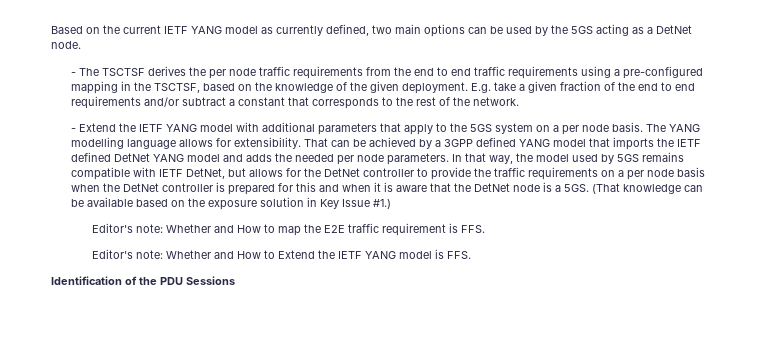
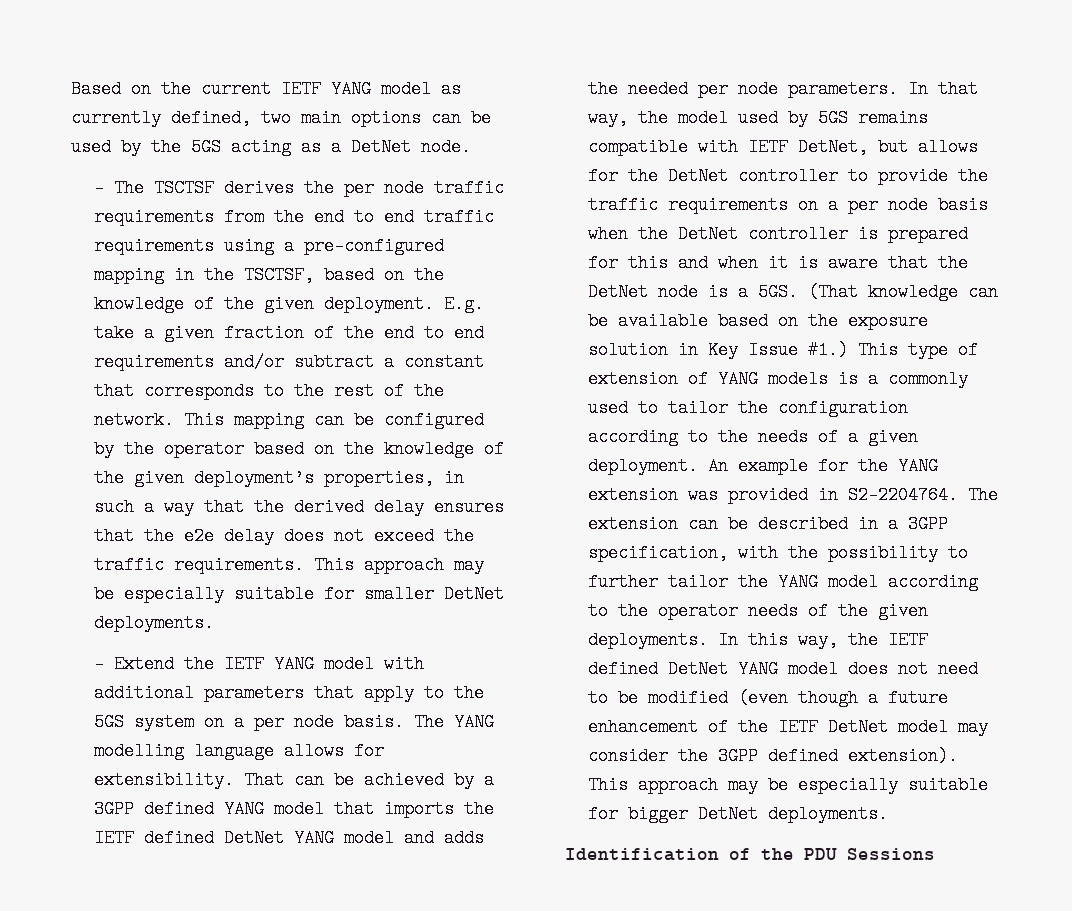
(520, 101) none -> [184,411,485,429] [94,440,505,458] [94,469,465,487] [94,498,505,516] [94,527,475,545] [94,556,485,574] [94,585,505,603] [94,614,215,632] This mapping can be configured by the operator based on the knowledge of the given deployment’s properties, in such a way that the derived delay ensures that the e2e delay does not exceed the traffic requirements. This approach may be especially suitable for smaller DetNet deployments.
[91,223,485,236] [91,249,471,259] // Editor's note: Whether and How to map the E2E traffic requirement is FFS. // Editor's note: Whether and How to Extend the IETF YANG model is FFS. -> [858,341,979,359] [588,370,969,388] [588,399,909,417] [588,428,919,446] [588,457,939,475] [588,486,999,504] [588,515,949,533] [588,544,969,562] [588,573,979,591] [588,602,929,620] [588,631,929,649] [588,660,979,678] [588,689,949,707] [588,718,989,736] [588,747,959,765] [588,776,989,794] [588,805,889,823] This type of extension of YANG models is a commonly used to tailor the configuration according to the needs of a given deployment. An example for the YANG extension was provided in S2-2204764. The extension can be described in a 3GPP specification, with the possibility to further tailor the YANG model according to the operator needs of the given deployments. In this way, the IETF defined DetNet YANG model does not need to be modified (even though a future enhancement of the IETF DetNet model may consider the 3GPP defined extension). This approach may be especially suitable for bigger DetNet deployments.

